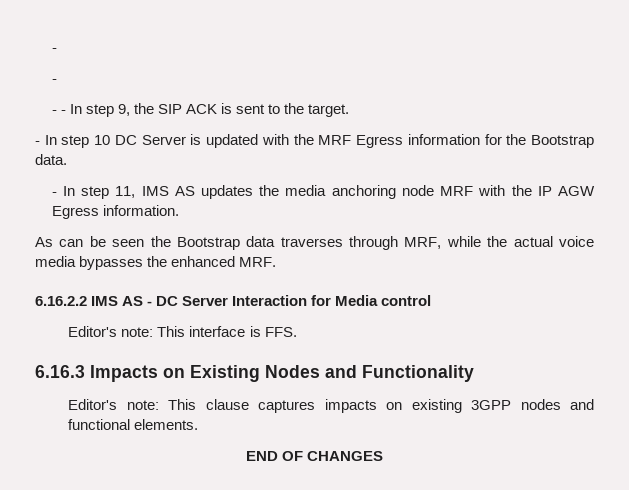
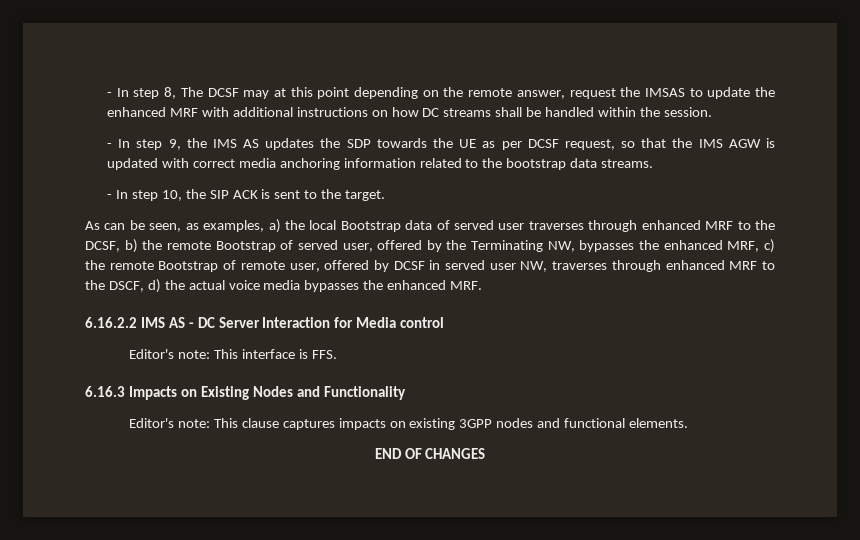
[51,48,57,52] [51,79,57,83] [51,110,66,114] - // - // - - -> [107,87,776,99] [107,107,712,117] [107,143,113,148] - In step 8, The DCSF may at this point depending on the remote answer, request the IMSAS to update the enhanced MRF with additional instructions on how DC streams shall be handled within the session. // -
(154, 108) none -> [212,138,775,150] [107,158,654,170] [107,189,206,201] IMS AS updates the SDP towards the UE as per DCSF request, so that the IMS AGW is updated with correct media anchoring information related to the bootstrap data streams. // - In step 10, the
[35,134,595,148] [35,154,67,165] [51,185,595,199] [51,205,179,219] [35,236,481,250] - In step 10 DC Server is updated with the MRF Egress information for the Bootstrap data. // - In step 11, IMS AS updates the media anchoring node MRF with the IP AGW Egress information. // As can be seen the Bootstrap data traverses through MRF, while -> [85,219,776,233] [85,239,775,253] [85,260,776,272] [85,279,161,293] As can be seen, as examples, a) the local Bootstrap data of served user traverses through enhanced MRF to the DCSF, b) the remote Bootstrap of served user, offered by the Terminating NW, bypasses the enhanced MRF, c) the remote Bootstrap of remote user, offered by DCSF in served user NW, traverses through enhanced MRF to the DSCF, d)

